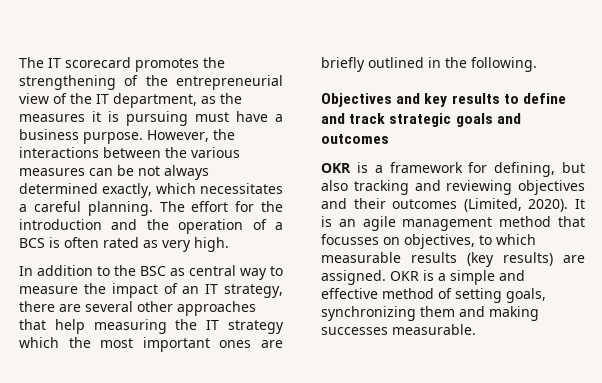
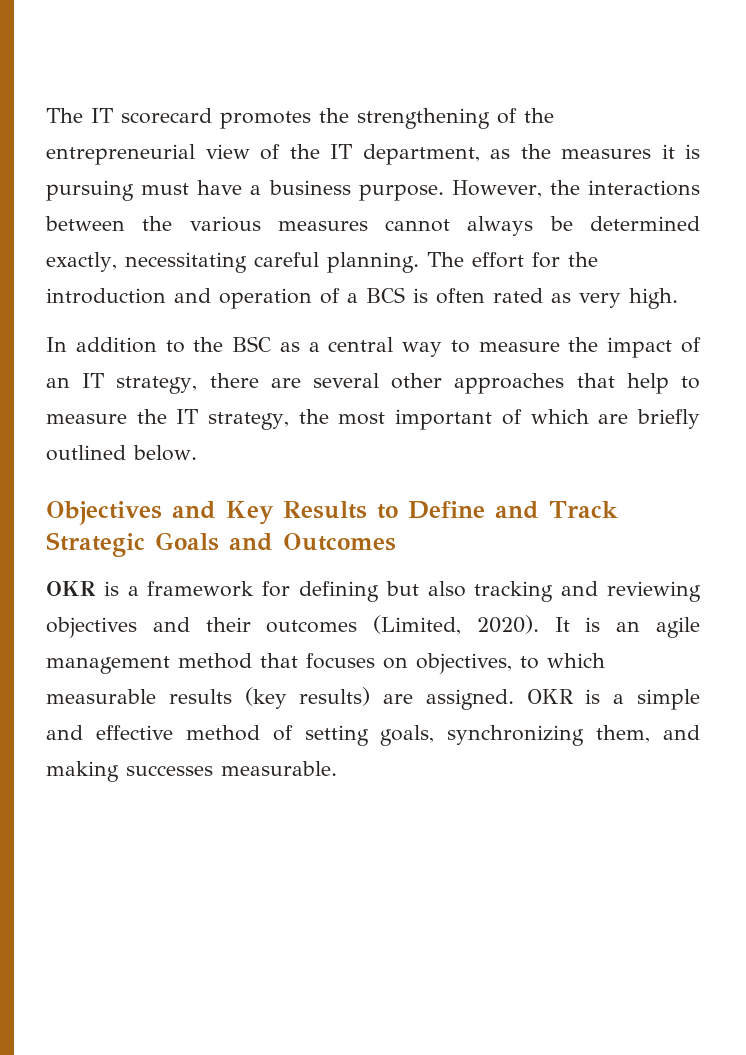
[89,165,209,180] [19,183,283,198] [19,204,27,212] can be not always determined exactly, which necessitates a -> [385,216,700,236] [46,252,247,273] cannot always be determined exactly, necessitating
[146,219,169,230] the -> (211, 295) none
(185, 272) none -> [308,342,320,352] a
[93,319,284,334] [19,337,59,348] measuring the IT strategy which -> [681,376,700,389] [46,409,290,430] to measure the IT strategy,
[219,340,252,348] ones -> [501,409,589,425] of which
[428,57,537,72] in the following. -> [133,445,197,461] below.
[424,93,566,107] [321,113,521,127] [321,134,389,144] key results to define and track strategic goals and outcomes -> [226,501,618,525] [46,532,396,557] Key Results to Define and Track Strategic Goals and Outcomes
[494,162,556,177] defining, -> [299,581,379,602] defining
[321,234,379,245] focusses -> [306,653,375,669] focuses
[420,306,455,317] them -> [596,725,651,743] them,

